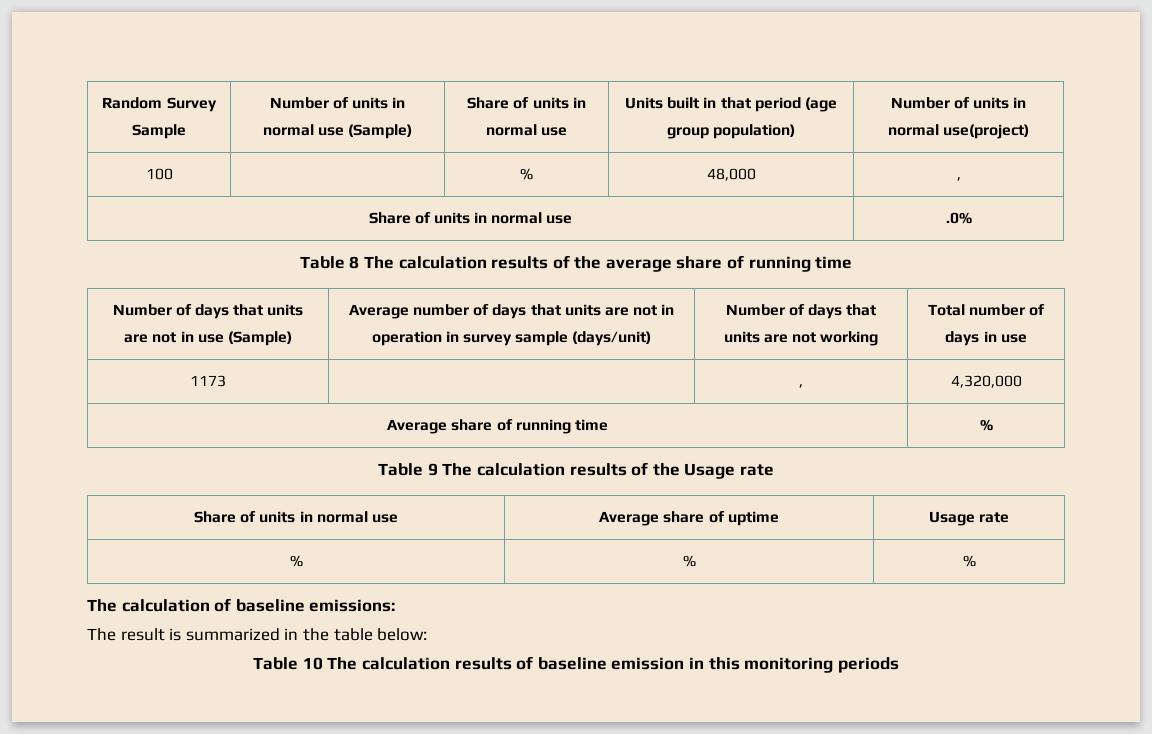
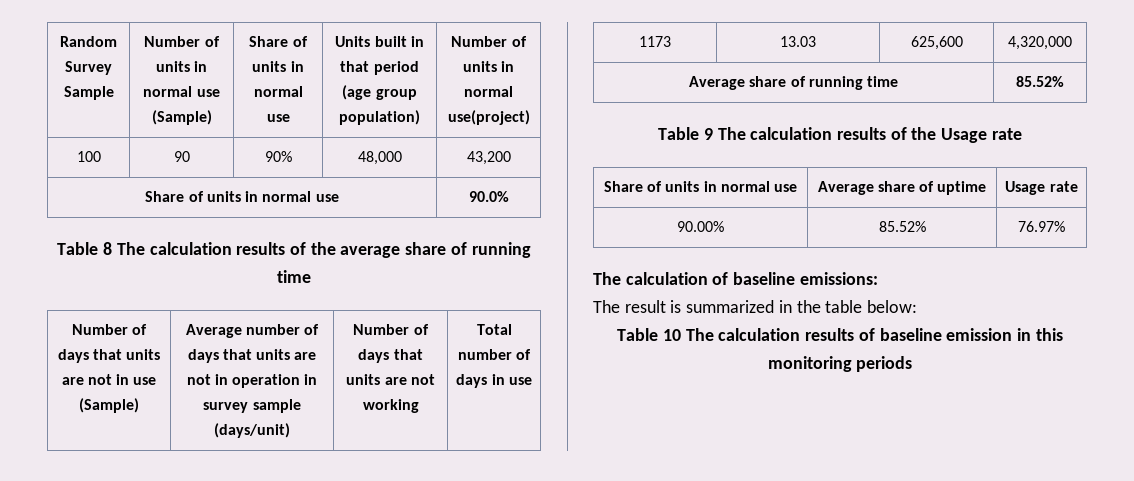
[520,168,533,180] | % -> [173,151,190,162] [264,151,292,162] 90 | 90%
[956,177,961,181] [368,212,573,224] [945,212,972,224] , // Share of units in normal use | .0% -> [466,151,511,165] [145,191,339,202] [468,191,509,202] 43,200 // Share of units in normal use | 90.0%
[799,384,803,388] | , -> [780,36,816,47] [910,36,963,50] 13.03 | 625,600
[979,419,993,431] % -> [1016,76,1064,87] 85.52%
[289,555,303,567] [682,555,696,567] [962,555,976,567] % | % | % -> [677,221,724,232] [878,221,926,232] [1018,221,1065,232] 90.00% | 85.52% | 76.97%

